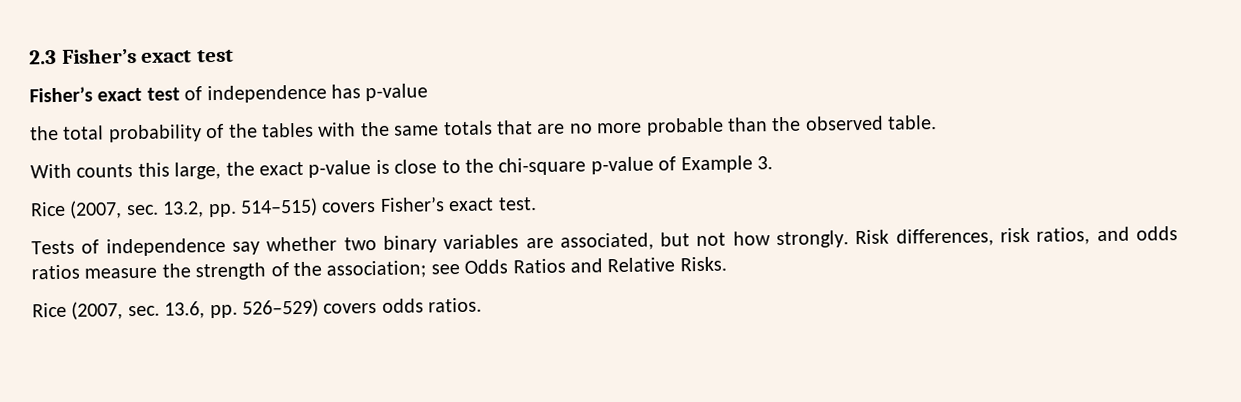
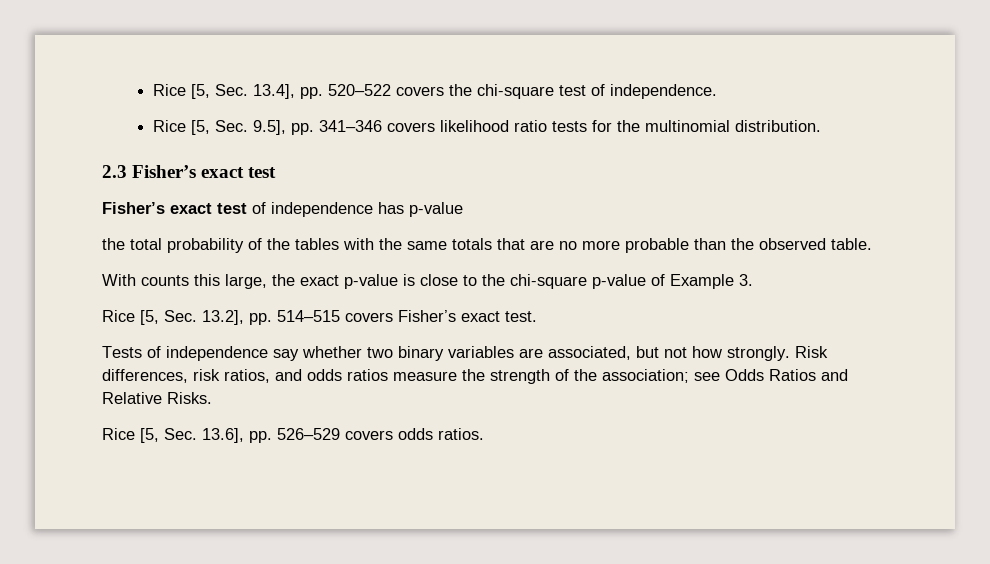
(29, 57) none -> [152,84,717,99] [152,120,821,135] Rice [5, Sec. 13.4], pp. 520–522 covers the chi-square test of independence. // Rice [5, Sec. 9.5], pp. 341–346 covers likelihood ratio tests for the multinomial distribution. //
[69,197,318,219] (2007, sec. 13.2, pp. 514–515) -> [140,310,340,325] [5, Sec. 13.2], pp. 514–515
[71,298,319,320] (2007, sec. 13.6, pp. 526–529) -> [140,428,340,443] [5, Sec. 13.6], pp. 526–529

